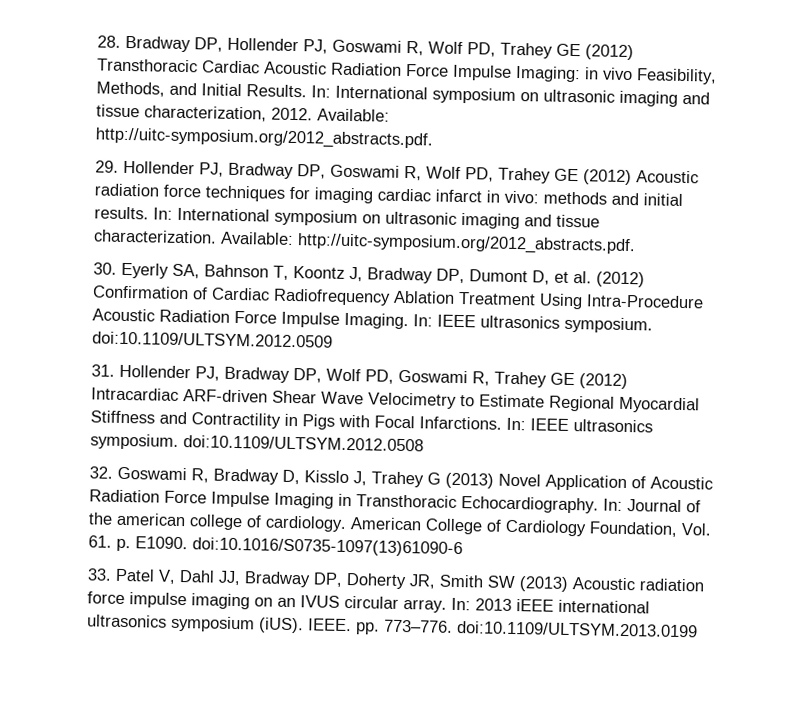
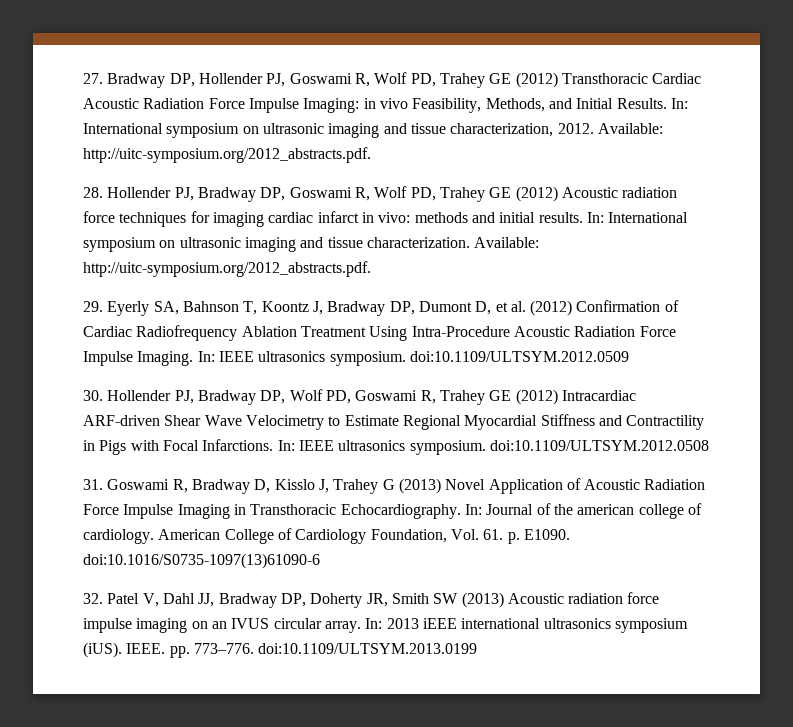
[97,35,121,48] 28. -> [83,73,103,84] 27.
[95,160,119,173] 29. -> [83,187,103,198] 28.
[93,262,117,275] 30. -> [83,301,103,312] 29.
[91,364,115,377] 31. -> [83,390,103,401] 30.
[89,466,113,479] 32. -> [83,479,103,490] 31.
[87,568,112,581] 33. -> [83,593,103,604] 32.

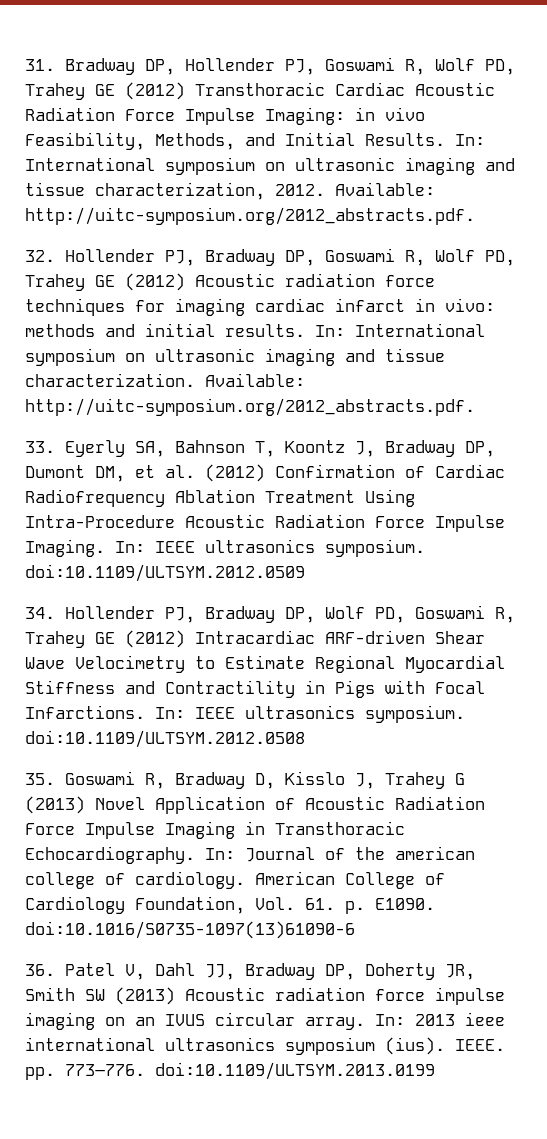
[83,73,103,84] 27. -> [25,59,55,71] 31.
[83,187,103,198] 28. -> [25,250,55,262] 32.
[83,301,103,312] 29. -> [25,441,55,453] 33.
[475,301,492,315] D, -> [95,466,125,482] DM,
[83,390,103,401] 30. -> [25,607,55,619] 34.
[83,479,103,490] 31. -> [25,773,55,785] 35.
[83,593,103,604] 32. -> [25,964,55,976] 36.
[422,618,457,629] iEEE -> [465,1012,505,1026] ieee
[83,642,122,658] (iUS). -> [385,1037,445,1055] (ius).

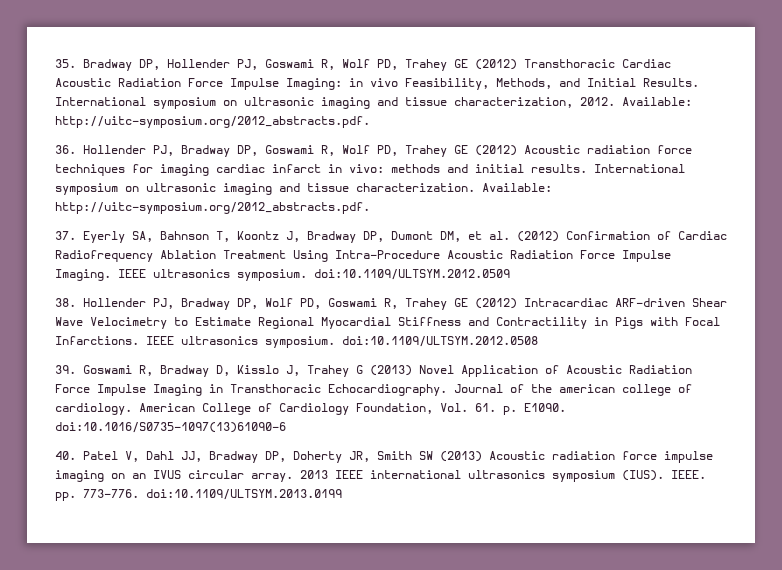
[25,59,55,71] 31. -> [55,59,76,68] 35.
[455,134,485,146] In: -> (699, 82) none
[25,250,55,262] 32. -> [55,145,76,154] 36.
[315,325,345,337] In: -> (587, 168) none
[25,441,55,453] 33. -> [55,231,76,240] 37.
[115,541,145,553] In: -> (111, 275) none
[25,607,55,619] 34. -> [55,298,76,307] 38.
[155,707,185,719] In: -> (139, 340) none
[25,773,55,785] 35. -> [55,365,76,374] 39.
[205,848,235,860] In: -> (447, 390) none
[25,964,55,976] 36. -> [55,451,76,460] 40.
[375,1012,505,1026] In: 2013 ieee -> [300,470,363,479] 2013 IEEE
[385,1037,445,1055] (ius). -> [622,470,664,481] (IUS).

